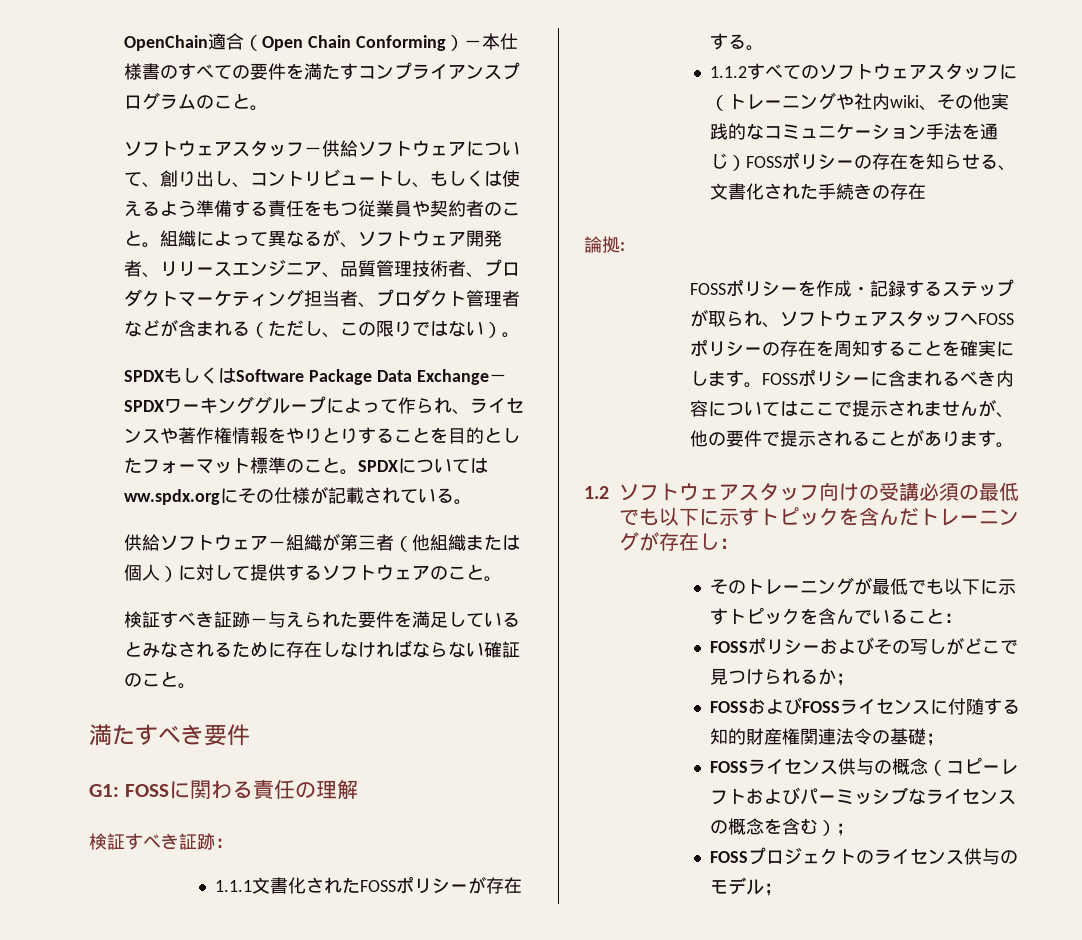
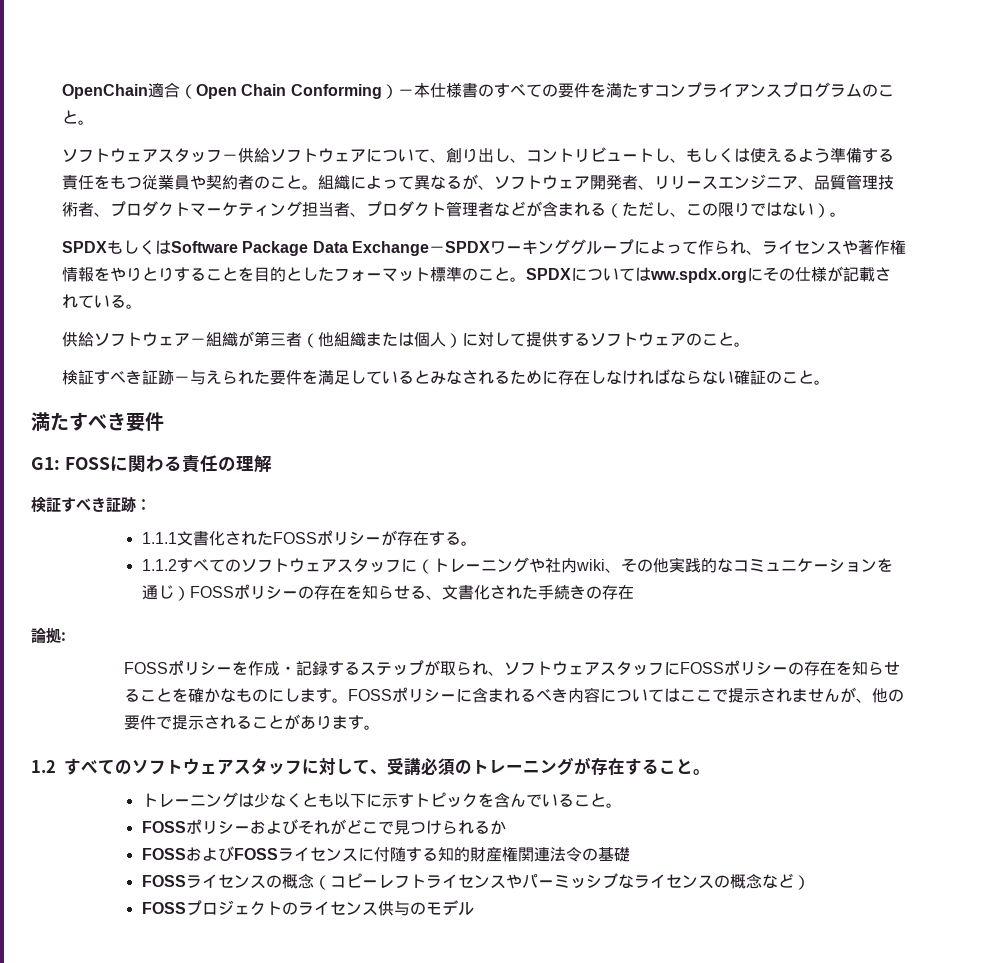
[925,123,962,140] 手法 -> (877, 565) none
[960,313,1015,325] [690,339,889,357] へFOSSポリシーの存在を周知す -> [664,660,901,676] にFOSSポリシーの存在を知らせ
[978,340,997,357] 実 -> [204,688,269,703] かなもの
[619,482,1020,501] [619,507,920,526] ソフトウェアスタッフ向けの受講必須の最低でも以下に示すトピックを含んだ -> [64,758,472,775] すべてのソフトウェアスタッフに対して、受講必須の
[699,533,740,550] [709,577,926,595] し： // そのトレーニングが最低で -> [625,758,710,775] [141,792,318,808] すること。 // トレーニングは少なくと
[943,613,962,623] ： -> [605,803,622,808] 。
[891,639,946,655] の写し -> [313,820,330,834] れ
[835,673,854,686] ； -> (506, 827) none
[925,733,944,746] [709,758,874,775] ； // FOSSライセンス供与 -> [141,874,266,889] // FOSSライセンス
[745,787,800,805] および -> [425,874,522,889] ライセンスや
[763,818,854,836] を含む）； -> [761,873,810,890] など）
[763,883,782,896] ； -> (474, 909) none

